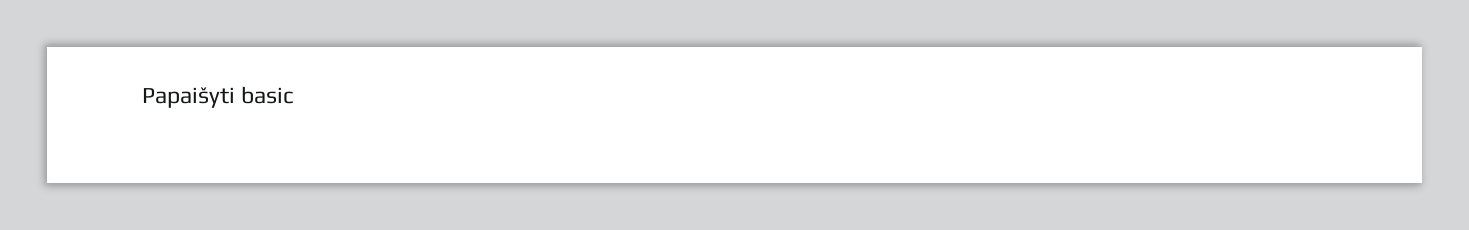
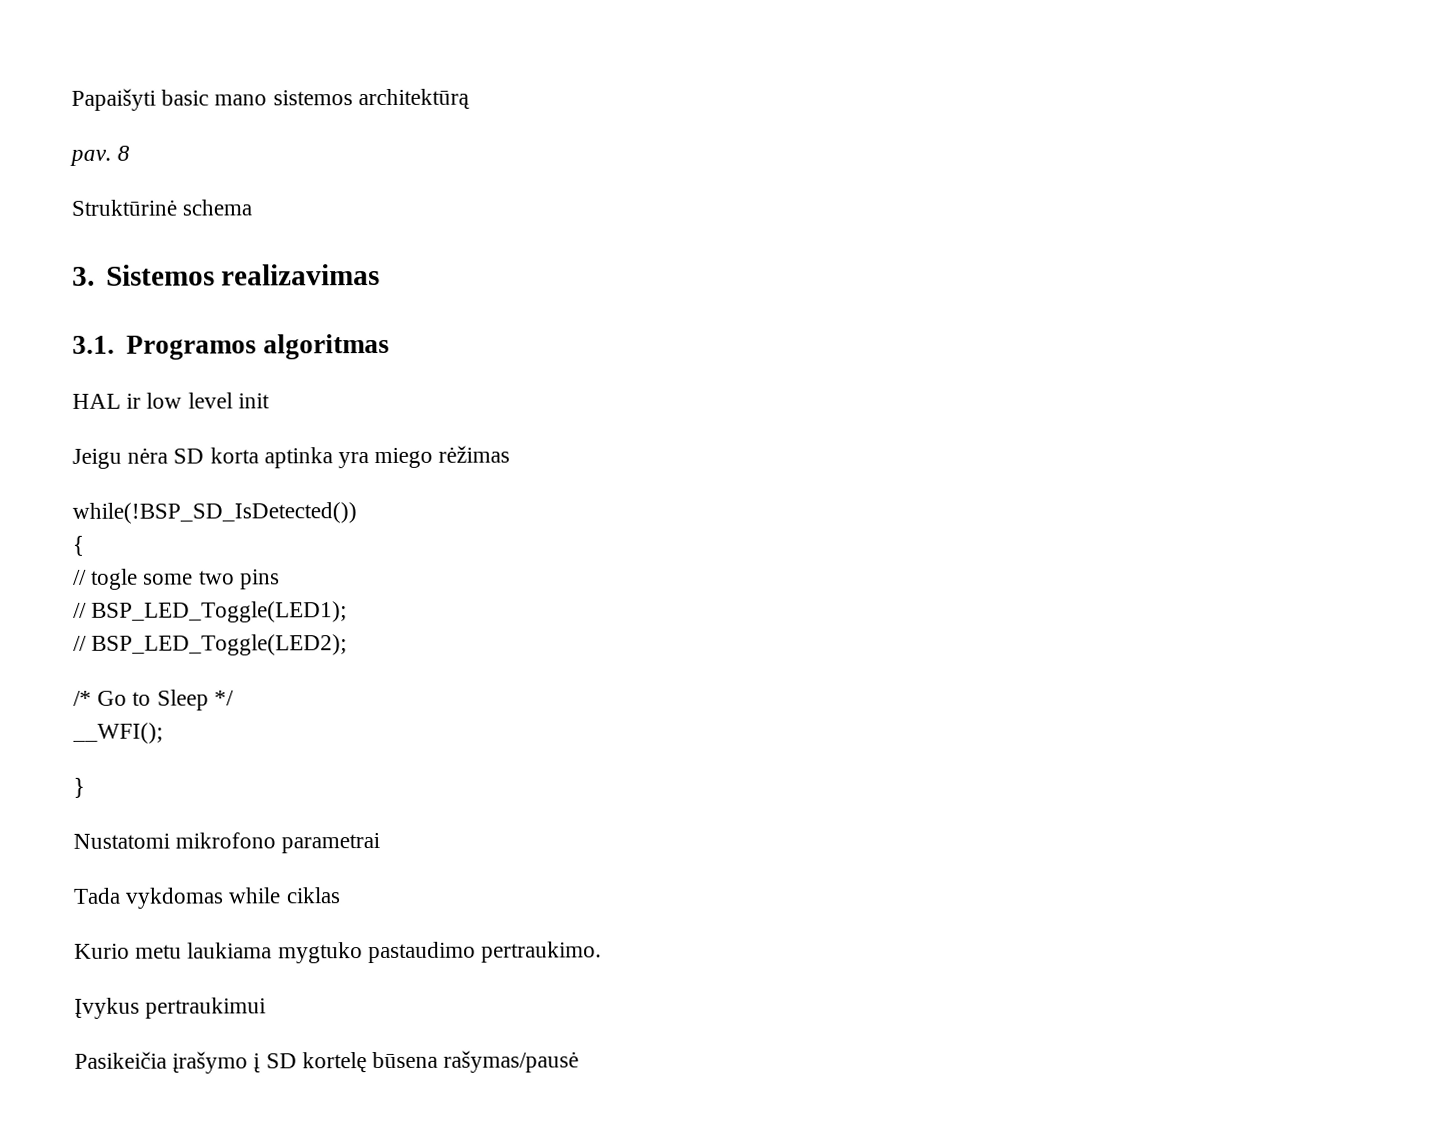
(295, 95) none -> [214,88,470,111] [69,145,131,166] [71,199,253,216] [72,263,381,286] [72,333,390,360] [72,392,270,409] [72,445,511,469] [72,502,357,524] [72,535,84,556] [73,568,280,590] [73,601,348,623] [73,634,348,656] [73,689,234,711] [72,722,163,744] [73,777,85,798] [73,832,381,854] [73,887,341,909] [74,941,603,964] [74,997,267,1019] [74,1050,580,1074] mano sistemos architektūrą // pav. 8 // Struktūrinė schema // 3. Sistemos realizavimas // 3.1. Programos algoritmas // HAL ir low level init // Jeigu nėra SD korta aptinka yra miego rėžimas // while(!BSP_SD_IsDetected()) // { // // togle some two pins // // BSP_LED_Toggle(LED1); // // BSP_LED_Toggle(LED2); // /* Go to Sleep */ // __WFI(); // } // Nustatomi mikrofono parametrai // Tada vykdomas while ciklas // Kurio metu laukiama mygtuko pastaudimo pertraukimo. // Įvykus pertraukimui // Pasikeičia įrašymo į SD kortelę būsena rašymas/pausė

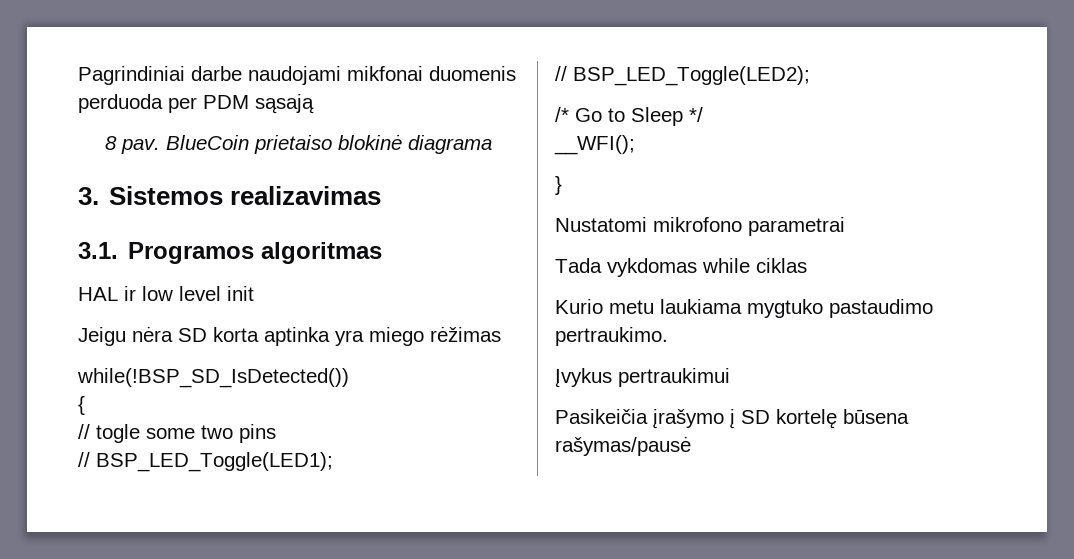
[71,88,470,111] [69,145,131,166] [71,199,253,216] Papaišyti basic mano sistemos architektūrą // pav. 8 // Struktūrinė schema -> [78,66,516,85] [78,94,314,114] [105,134,492,154] Pagrindiniai darbe naudojami mikfonai duomenis perduoda per PDM sąsają // 8 pav. BlueCoin prietaiso blokinė diagrama

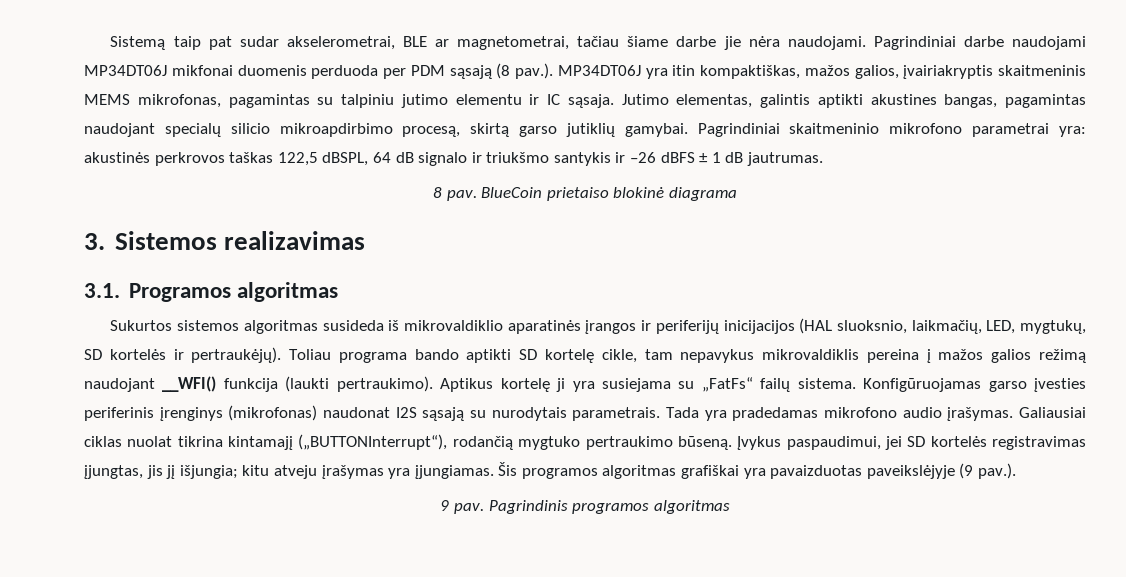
(78, 75) none -> [110,36,866,50] Sistemą taip pat sudar akselerometrai, BLE ar magnetometrai, tačiau šiame darbe jie nėra naudojami.
(341, 75) none -> [84,65,167,76] MP34DT06J
(314, 104) none -> [496,63,1086,79] [84,94,1086,108] [84,123,1086,137] [84,152,824,166] (8 pav.). MP34DT06J yra itin kompaktiškas, mažos galios, įvairiakryptis skaitmeninis MEMS mikrofonas, pagamintas su talpiniu jutimo elementu ir IC sąsaja. Jutimo elementas, galintis aptikti akustines bangas, pagamintas naudojant specialų silicio mikroapdirbimo procesą, skirtą garso jutiklių gamybai. Pagrindiniai skaitmeninio mikrofono parametrai yra: akustinės perkrovos taškas 122,5 dBSPL, 64 dB signalo ir triukšmo santykis ir –26 dBFS ± 1 dB jautrumas.
[78,286,254,301] [78,326,501,346] [77,368,349,388] [78,396,85,415] [78,424,276,443] [78,452,333,472] [555,66,810,86] [555,107,703,126] [554,135,635,155] [555,176,562,195] [555,217,845,236] [555,258,807,277] [555,299,933,318] [555,327,668,346] [555,368,730,388] [555,409,909,429] [555,436,691,456] HAL ir low level init // Jeigu nėra SD korta aptinka yra miego rėžimas // while(!BSP_SD_IsDetected()) // { // // togle some two pins // // BSP_LED_Toggle(LED1); // // BSP_LED_Toggle(LED2); // /* Go to Sleep */ // __WFI(); // } // Nustatomi mikrofono parametrai // Tada vykdomas while ciklas // Kurio metu laukiama mygtuko pastaudimo pertraukimo. // Įvykus pertraukimui // Pasikeičia įrašymo į SD kortelę būsena rašymas/pausė -> [110,318,1087,334] [84,347,1087,363] [84,376,1086,392] [84,405,1086,421] [84,434,1087,450] [84,462,1017,479] [440,500,730,514] Sukurtos sistemos algoritmas susideda iš mikrovaldiklio aparatinės įrangos ir periferijų inicijacijos (HAL sluoksnio, laikmačių, LED, mygtukų, SD kortelės ir pertraukėjų). Toliau programa bando aptikti SD kortelę cikle, tam nepavykus mikrovaldiklis pereina į mažos galios režimą naudojant __WFI() funkcija (laukti pertraukimo). Aptikus kortelę ji yra susiejama su „FatFs“ failų sistema. Konfigūruojamas garso įvesties periferinis įrenginys (mikrofonas) naudonat I2S sąsają su nurodytais parametrais. Tada yra pradedamas mikrofono audio įrašymas. Galiausiai ciklas nuolat tikrina kintamajį („BUTTONInterrupt“), rodančią mygtuko pertraukimo būseną. Įvykus paspaudimui, jei SD kortelės registravimas įjungtas, jis jį išjungia; kitu atveju įrašymas yra įjungiamas. Šis programos algoritmas grafiškai yra pavaizduotas paveikslėjyje (9 pav.). // 9 pav. Pagrindinis programos algoritmas

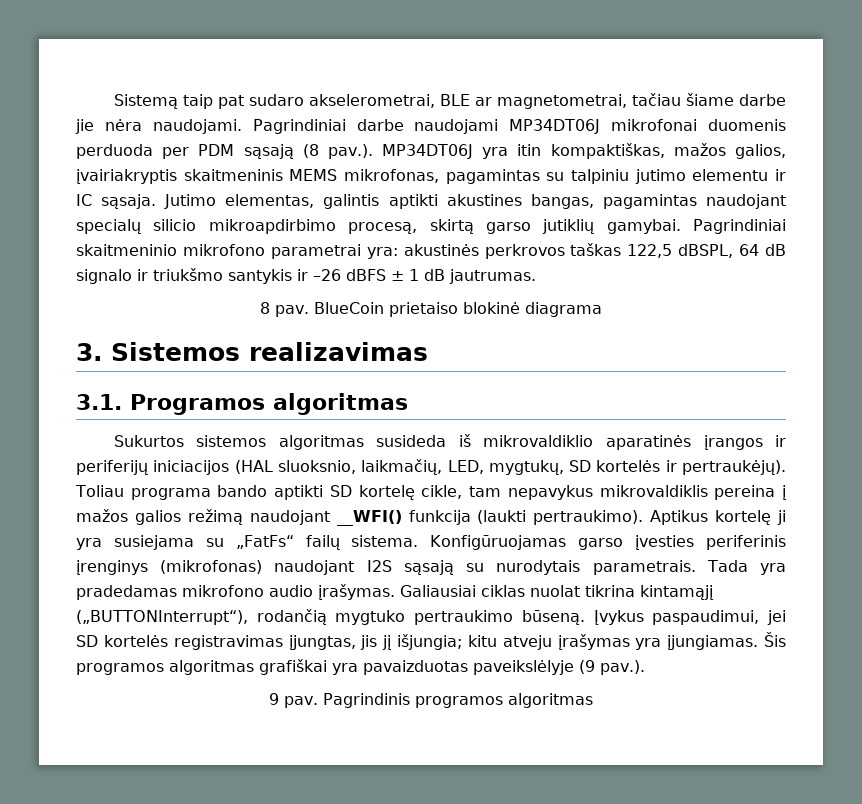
[239,36,279,47] sudar -> [248,94,304,106] sudaro
[171,65,233,76] mikfonai -> [611,119,698,131] mikrofonai
[723,320,795,334] inicijacijos -> [153,460,230,475] iniciacijos
[323,407,390,418] naudonat -> [274,560,355,575] naudojant
[228,436,294,450] kintamajį -> [640,585,714,600] kintamąjį
[866,465,955,479] paveikslėjyje -> [473,660,574,675] paveikslėlyje

